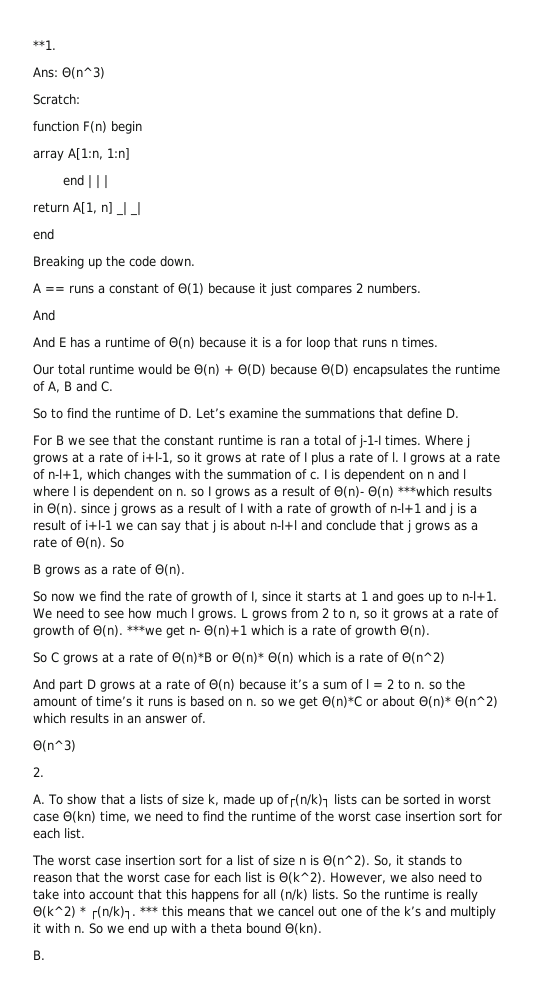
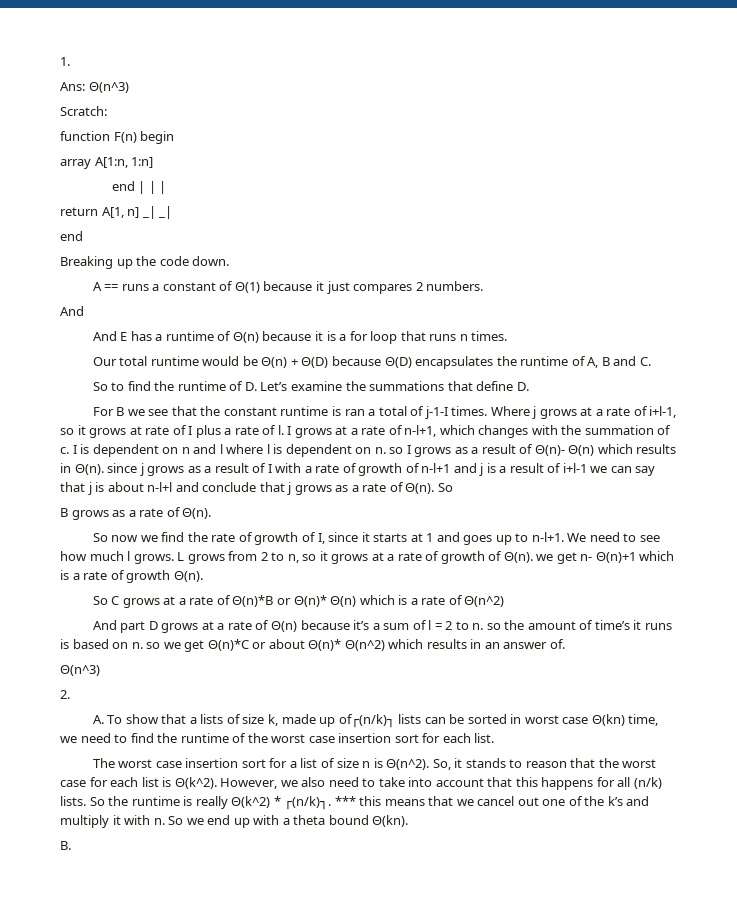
[33,40,56,50] **1. -> [60,57,70,66] 1.
[398,486,449,497] ***which -> [597,444,633,454] which
[127,625,162,636] ***we -> [536,554,554,561] we

